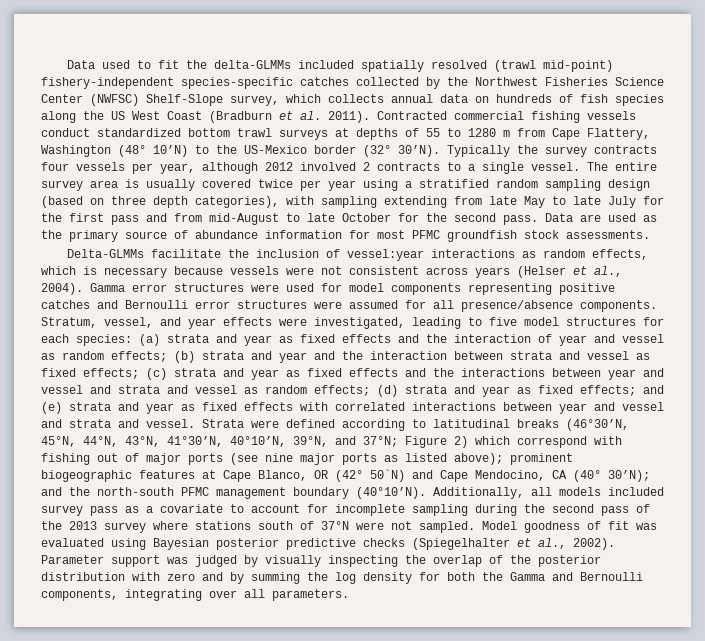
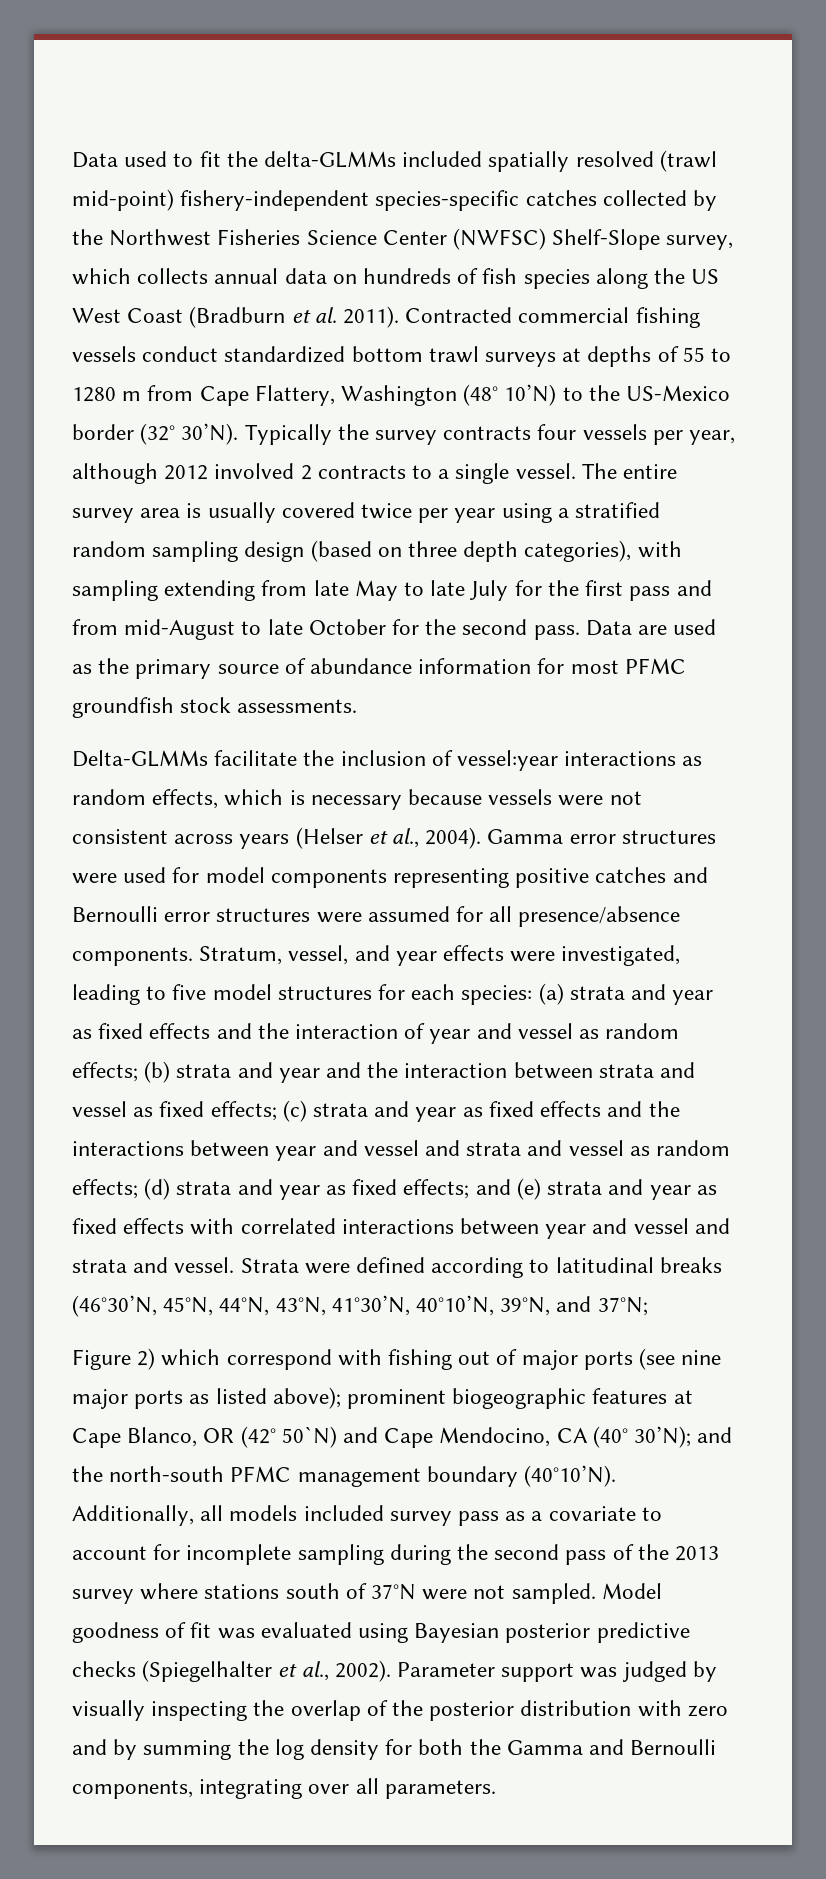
(398, 441) none -> (648, 1306) //

